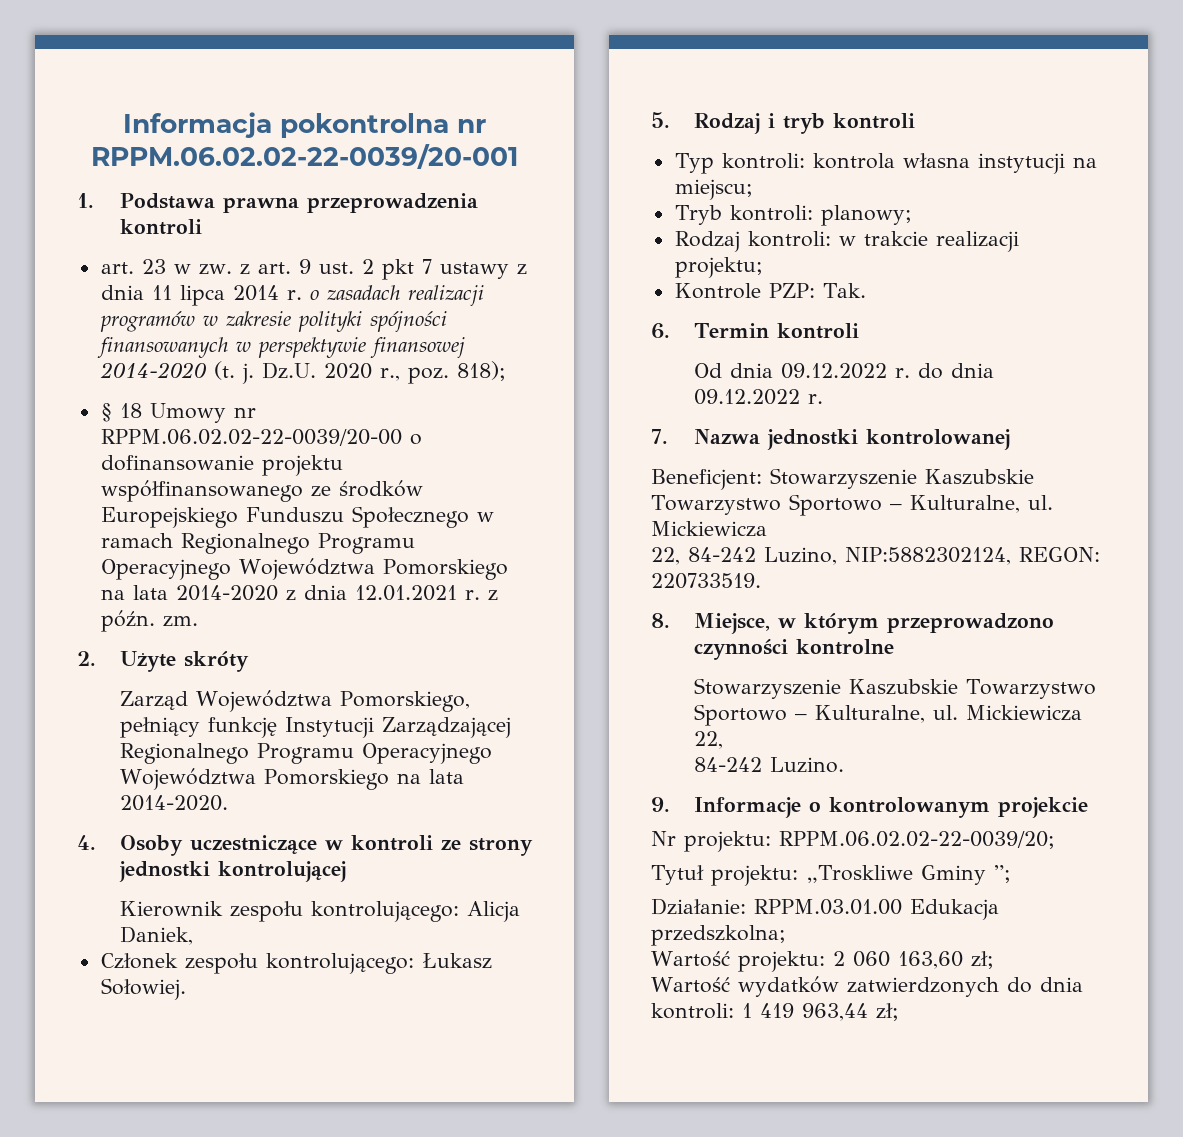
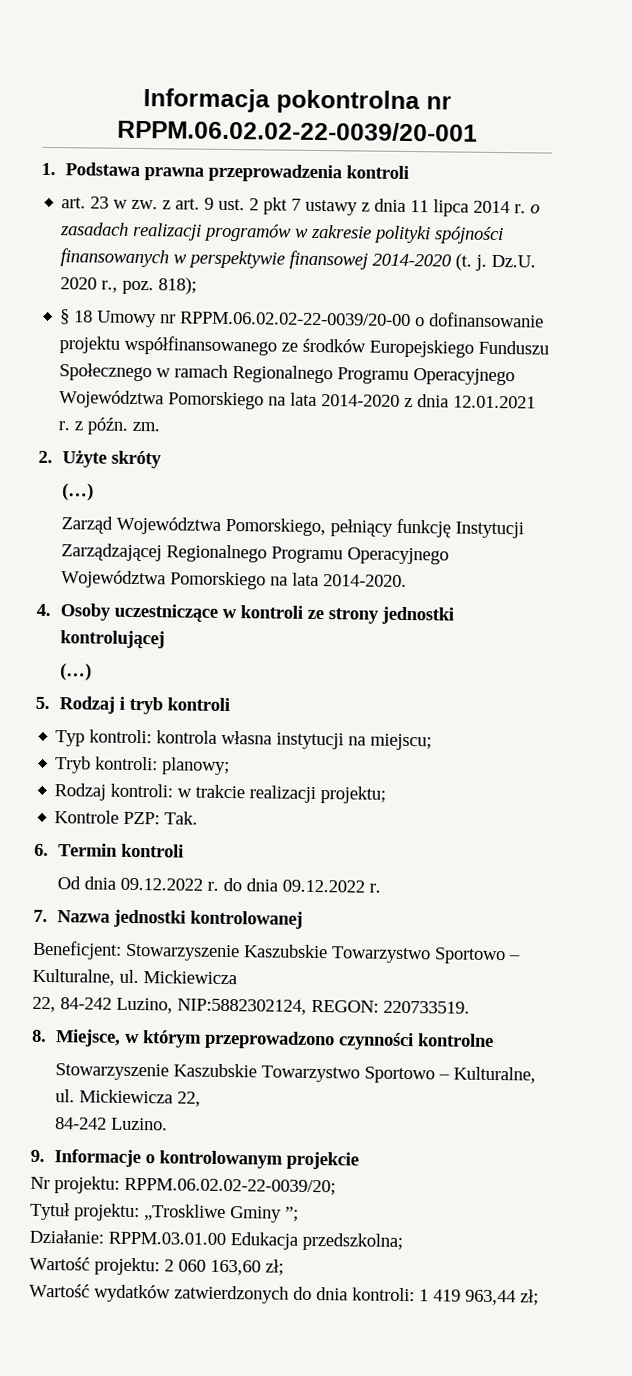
(249, 661) none -> [61,483,94,501] // (…)
[119,901,520,922] [119,926,193,945] [100,953,492,974] [100,978,186,1000] Kierownik zespołu kontrolującego: Alicja Daniek, // Członek zespołu kontrolującego: Łukasz Sołowiej. -> [59,663,92,681] (…)

